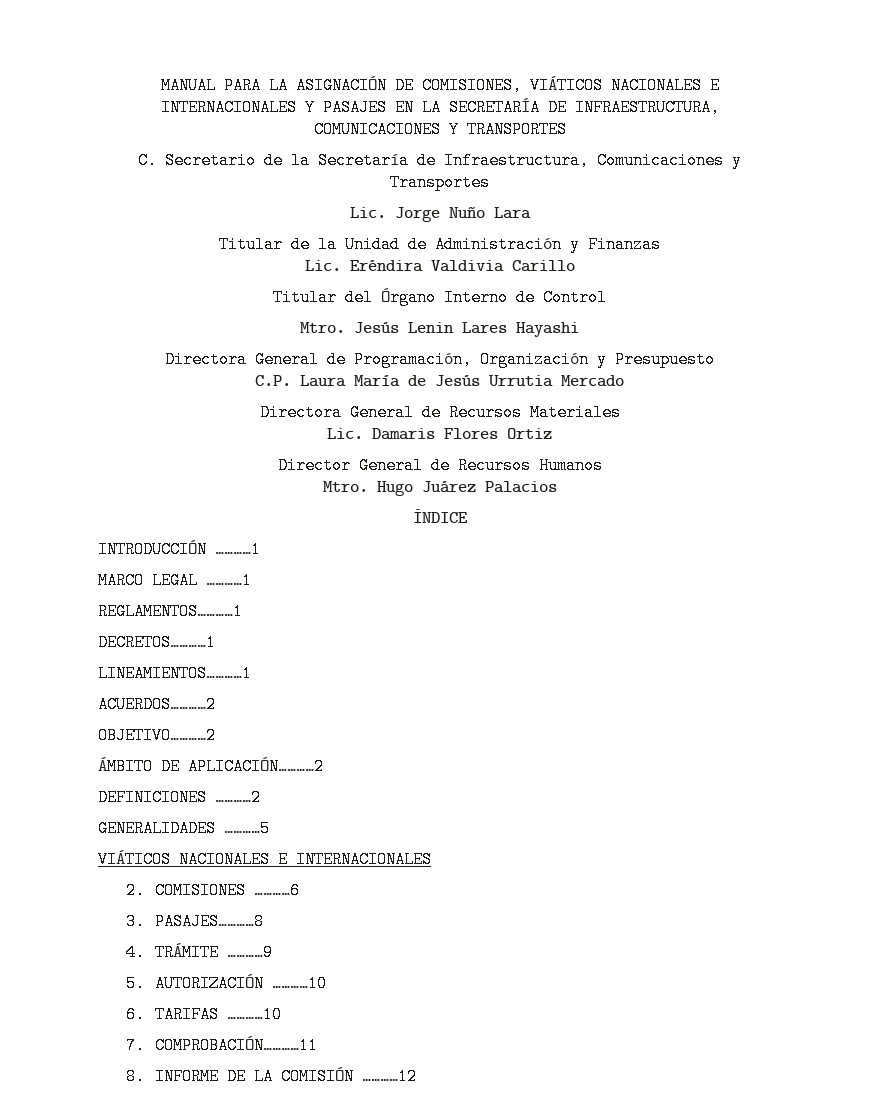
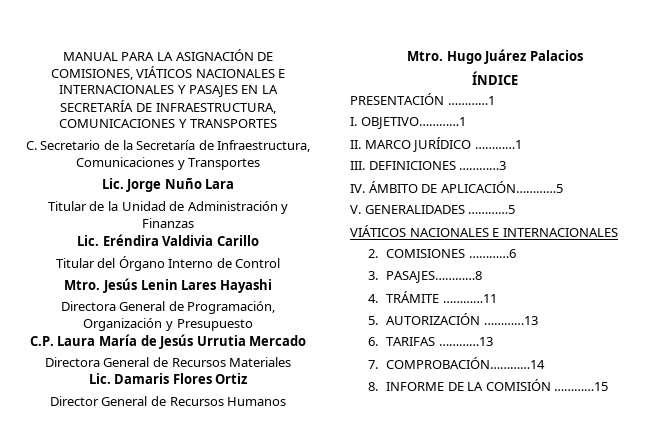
[98,540,261,558] [98,572,252,589] [98,603,243,620] [98,634,216,651] [98,665,252,682] [98,696,216,713] [98,727,216,744] [98,757,324,775] [98,789,261,806] INTRODUCCIÓN …………1 // MARCO LEGAL …………1 // REGLAMENTOS…………1 // DECRETOS…………1 // LINEAMIENTOS…………1 // ACUERDOS…………2 // OBJETIVO…………2 // ÁMBITO DE APLICACIÓN…………2 // DEFINICIONES …………2 // -> [350,93,495,105] [350,117,466,129] [350,137,522,152] [350,161,507,170] [350,181,563,193] [350,205,361,214] PRESENTACIÓN …………1 // I. OBJETIVO…………1 // II. MARCO JURÍDICO …………1 // III. DEFINICIONES …………3 // IV. ÁMBITO DE APLICACIÓN…………5 // V.
[226,944,273,961] …………9 -> [442,294,497,303] …………11
[271,975,327,992] …………10 -> [483,316,538,325] …………13
[226,1006,282,1023] …………10 -> [438,337,493,346] …………13
[154,1036,318,1054] COMPROBACIÓN…………11 -> [386,357,546,369] COMPROBACIÓN…………14
[361,1068,417,1085] …………12 -> [554,382,609,391] …………15

